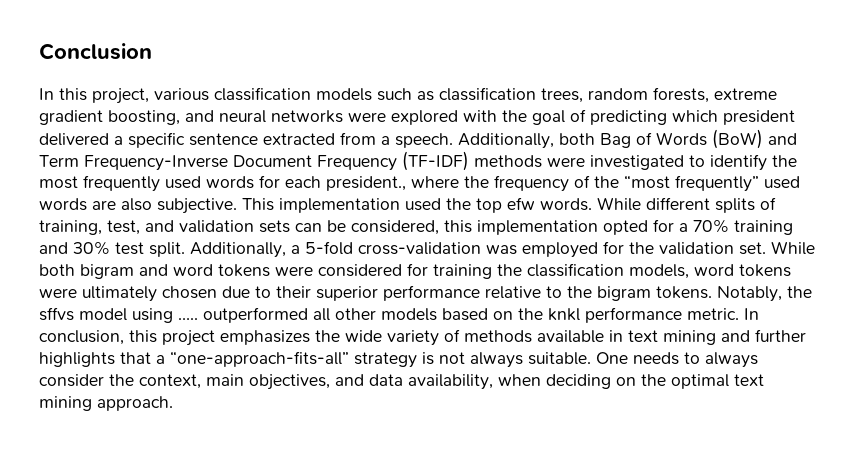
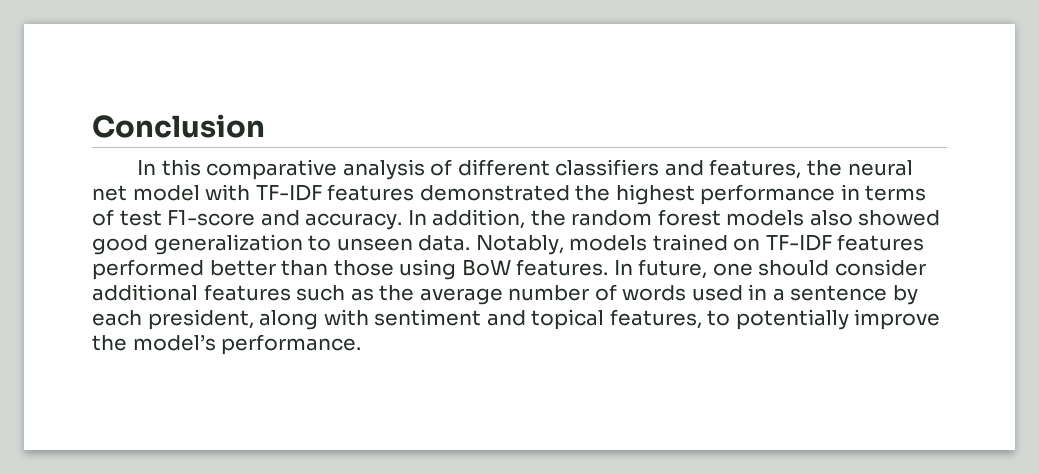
[92,87,777,104] [39,109,795,125] [39,129,797,149] [39,151,797,171] [39,175,800,192] [39,197,776,214] [39,219,793,235] [39,241,815,258] [39,263,791,279] [39,285,812,302] [39,307,759,323] [39,329,806,346] [39,351,758,368] [39,374,764,390] [39,396,173,411] project, various classification models such as classification trees, random forests, extreme gradient boosting, and neural networks were explored with the goal of predicting which president delivered a specific sentence extracted from a speech. Additionally, both Bag of Words (BoW) and Term Frequency-Inverse Document Frequency (TF-IDF) methods were investigated to identify the most frequently used words for each president., where the frequency of the “most frequently” used words are also subjective. This implementation used the top efw words. While different splits of training, test, and validation sets can be considered, this implementation opted for a 70% training and 30% test split. Additionally, a 5-fold cross-validation was employed for the validation set. While both bigram and word tokens were considered for training the classification models, word tokens were ultimately chosen due to their superior performance relative to the bigram tokens. Notably, the sffvs model using ….. outperformed all other models based on the knkl performance metric. In conclusion, this project emphasizes the wide variety of methods available in text mining and further highlights that a “one-approach-fits-all” strategy is not always suitable. One needs to always consider the context, main objectives, and data availability, when deciding on the optimal text mining approach. -> [206,159,913,180] [92,184,927,205] [92,209,941,230] [92,234,925,255] [92,259,926,280] [92,284,918,305] [92,309,941,330] [92,334,362,355] comparative analysis of different classifiers and features, the neural net model with TF-IDF features demonstrated the highest performance in terms of test F1-score and accuracy. In addition, the random forest models also showed good generalization to unseen data. Notably, models trained on TF-IDF features performed better than those using BoW features. In future, one should consider additional features such as the average number of words used in a sentence by each president, along with sentiment and topical features, to potentially improve the model’s performance.

